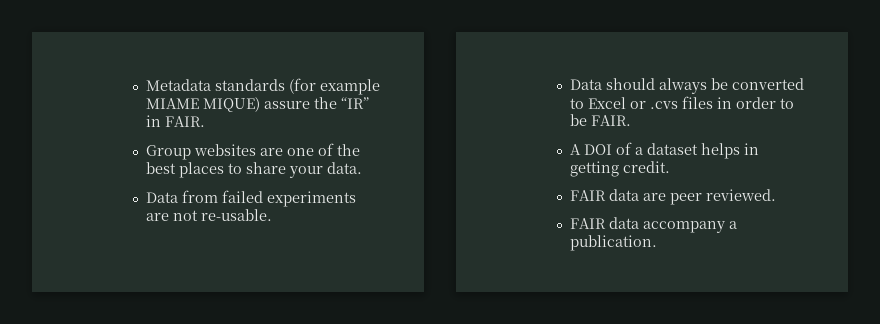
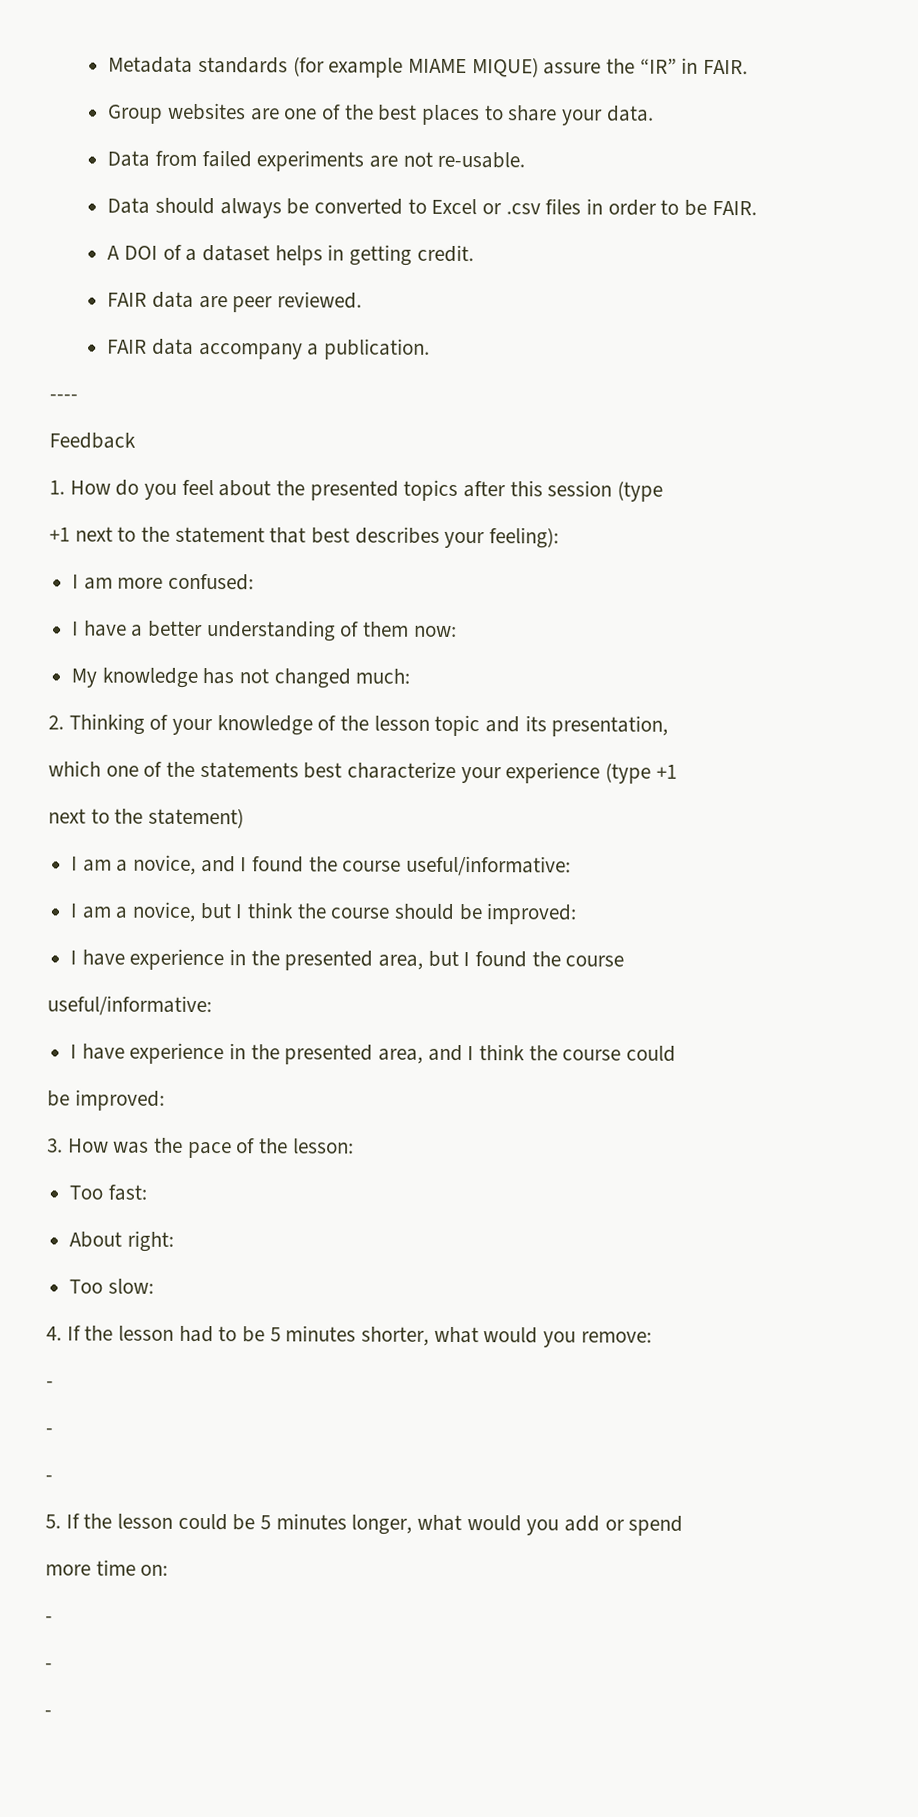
[650,101,679,109] .cvs -> [505,203,541,215] .csv
(658, 243) none -> [49,394,78,401] [49,432,136,449] [49,479,664,502] [49,526,560,549] [72,573,255,591] [72,620,457,642] [71,667,411,689] [48,713,669,737] [48,760,677,784] [48,807,245,829] [71,854,572,877] [70,901,578,925] [70,948,625,971] [47,995,212,1017] [70,1042,677,1065] [47,1089,165,1111] [47,1137,354,1159] [69,1184,147,1201] [69,1230,174,1252] [69,1278,154,1294] [46,1325,652,1348] [46,1381,54,1388] [45,1428,54,1435] [45,1475,53,1482] [45,1513,684,1536] [45,1559,169,1576] [45,1616,53,1623] [45,1663,53,1670] [44,1710,52,1717] // ---- // Feedback // 1. How do you feel about the presented topics after this session (type // +1 next to the statement that best describes your feeling): // I am more confused: // I have a better understanding of them now: // My knowledge has not changed much: // 2. Thinking of your knowledge of the lesson topic and its presentation, // which one of the statements best characterize your experience (type +1 // next to the statement) // I am a novice, and I found the course useful/informative: // I am a novice, but I think the course should be improved: // I have experience in the presented area, but I found the course // useful/informative: // I have experience in the presented area, and I think the course could // be improved: // 3. How was the pace of the lesson: // Too fast: // About right: // Too slow: // 4. If the lesson had to be 5 minutes shorter, what would you remove: // - // - // - // 5. If the lesson could be 5 minutes longer, what would you add or spend // more time on: // - // - // -

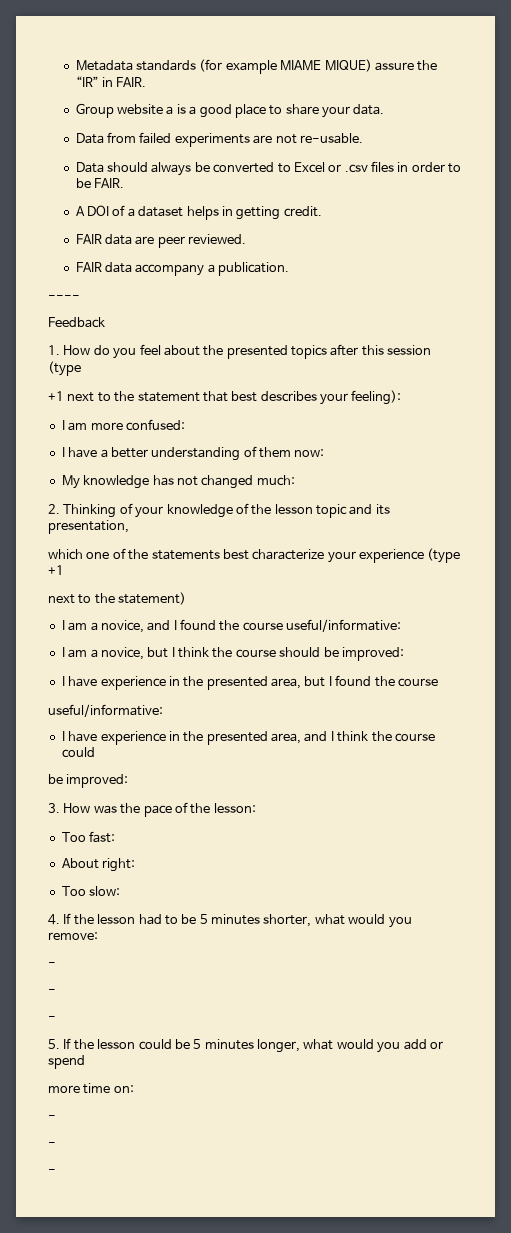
[167,102,481,126] websites are one of the best places -> [117,104,266,118] website a is a good place

